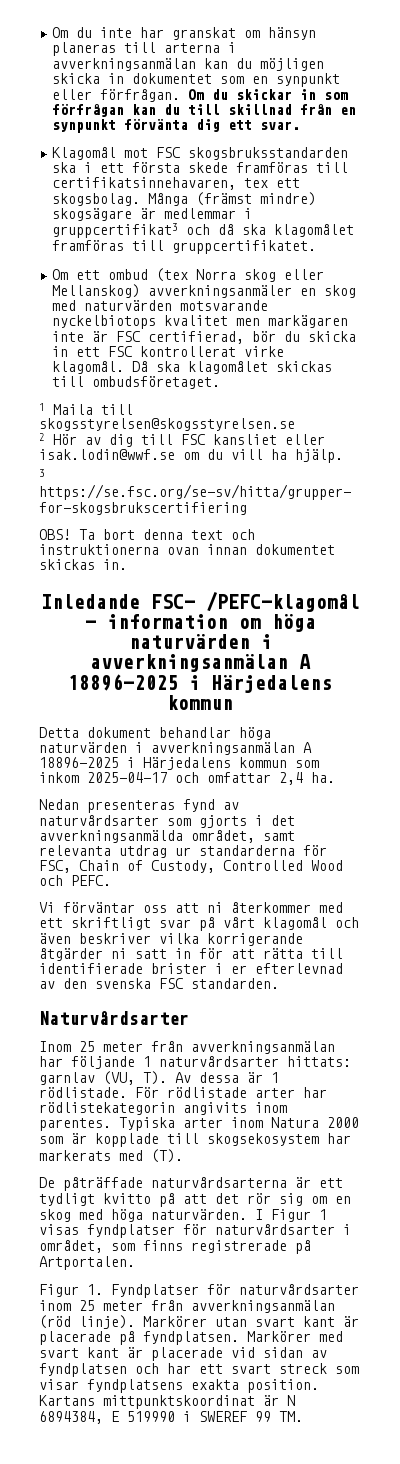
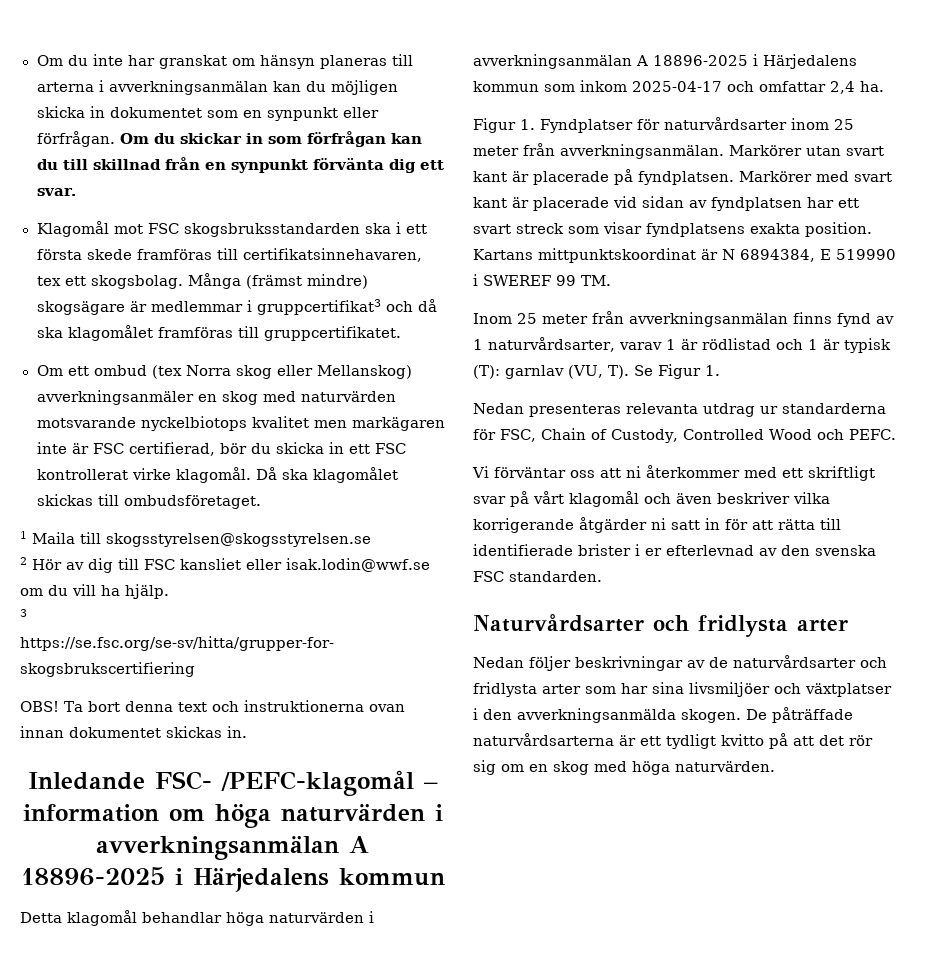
[87,727,151,738] dokument -> [67,910,137,926] klagomål
[39,799,239,813] [39,815,295,828] [39,830,295,843] Nedan presenteras fynd av naturvårdsarter som gjorts i det avverkningsanmälda området, samt -> [473,117,854,133] [473,143,884,159] [473,169,892,185] [473,196,859,211] [473,222,872,237] [473,248,896,263] [473,274,611,286] [473,311,894,327] [473,337,891,353] [473,364,720,379] [473,403,621,417] Figur 1. Fyndplatser för naturvårdsarter inom 25 meter från avverkningsanmälan. Markörer utan svart kant är placerade på fyndplatsen. Markörer med svart kant är placerade vid sidan av fyndplatsen har ett svart streck som visar fyndplatsens exakta position. Kartans mittpunktskoordinat är N 6894384, E 519990 i SWEREF 99 TM. // Inom 25 meter från avverkningsanmälan finns fynd av 1 naturvårdsarter, varav 1 är rödlistad och 1 är typisk (T): garnlav (VU, T). Se Figur 1. // Nedan presenteras
[39,1041,335,1054] [39,1056,351,1069] [39,1071,279,1085] [39,1087,327,1098] [39,1102,287,1115] [39,1117,359,1131] [39,1133,351,1147] [39,1149,183,1163] // Inom 25 meter från avverkningsanmälan har följande 1 naturvårdsarter hittats: garnlav (VU, T). Av dessa är 1 rödlistade. För rödlistade arter har rödlistekategorin angivits inom parentes. Typiska arter inom Natura 2000 som är kopplade till skogsekosystem har markerats med (T). // -> [653,615,848,637] [473,655,887,671] [473,682,892,697] [473,708,741,723] och fridlysta arter // Nedan följer beskrivningar av de naturvårdsarter och fridlysta arter som har sina livsmiljöer och växtplatser i den avverkningsanmälda skogen.
[255,1209,327,1222] [39,1224,351,1238] [39,1240,311,1254] [39,1256,135,1270] [39,1284,359,1298] [39,1300,335,1313] [39,1315,359,1329] [39,1331,343,1345] [39,1347,327,1361] [39,1363,359,1377] [39,1379,319,1393] [39,1395,295,1409] [39,1411,303,1424] I Figur 1 visas fyndplatser för naturvårdsarter i området, som finns registrerade på Artportalen. // Figur 1. Fyndplatser för naturvårdsarter inom 25 meter från avverkningsanmälan (röd linje). Markörer utan svart kant är placerade på fyndplatsen. Markörer med svart kant är placerade vid sidan av fyndplatsen och har ett svart streck som visar fyndplatsens exakta position. Kartans mittpunktskoordinat är N 6894384, E 519990 i SWEREF 99 TM. -> (775, 766) none

